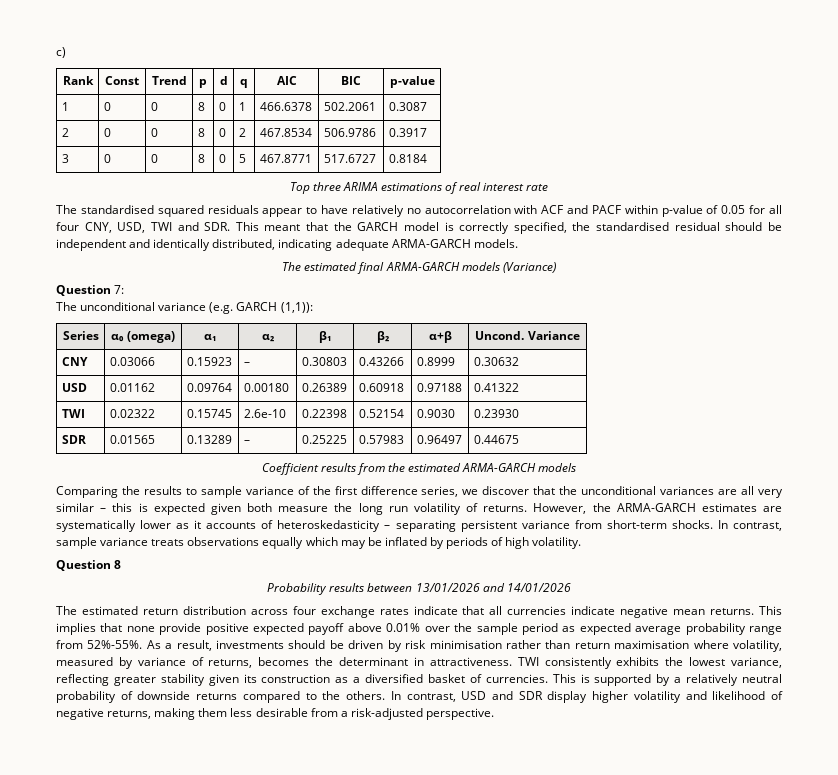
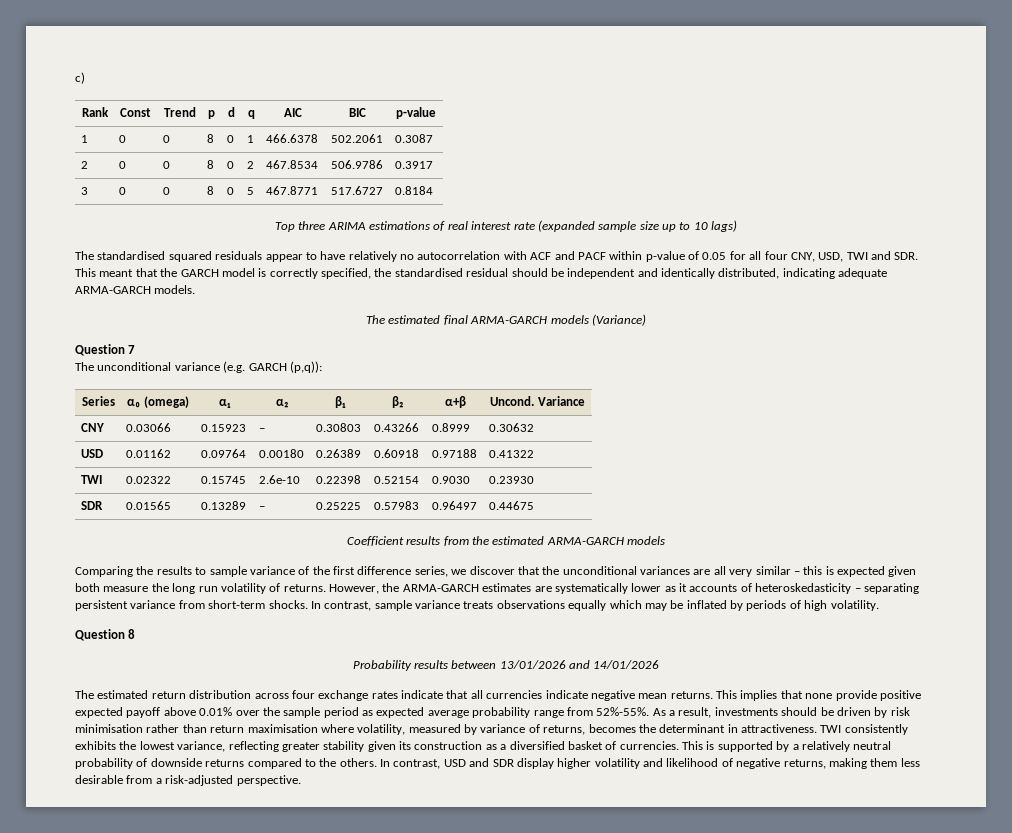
(549, 187) none -> [537,220,738,232] (expanded sample size up to 10 lags)
[114,285,125,294] 7: -> [128,345,136,354] 7
[280,302,313,313] (1,1)): -> [289,361,322,373] (p,q)):

